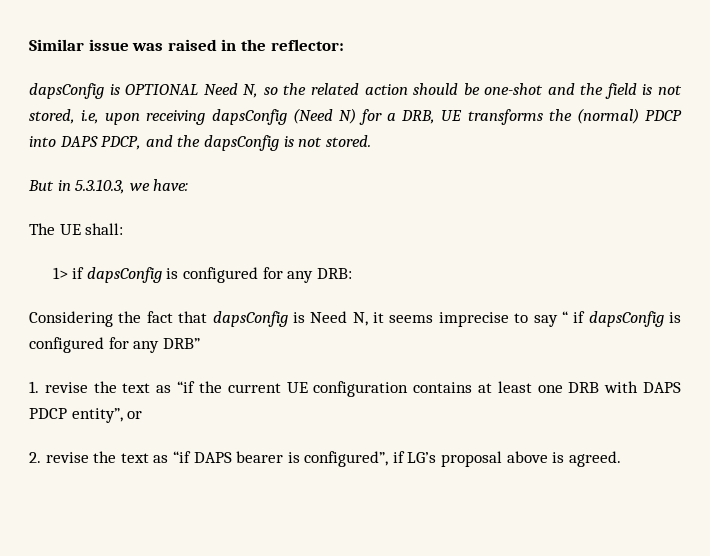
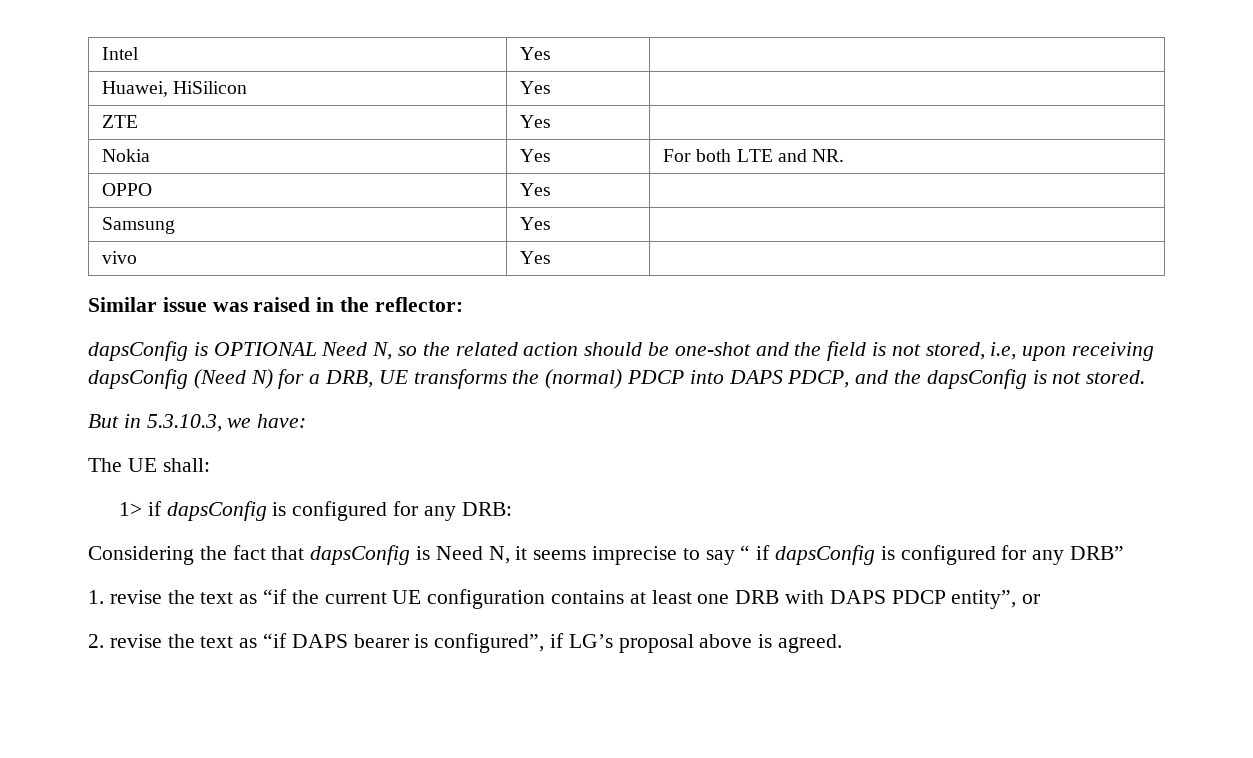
(29, 45) none -> [101,47,139,60] [519,47,551,60] [101,81,248,97] [519,81,551,94] [101,115,138,128] [519,115,551,128] [101,149,150,162] [519,149,551,162] [662,149,845,162] [101,183,152,196] [519,183,551,196] [101,217,175,234] [519,217,551,230] [101,251,137,264] [519,251,551,264] Intel | Yes | // Huawei, HiSilicon | Yes | // ZTE | Yes | // Nokia | Yes | For both LTE and NR. // OPPO | Yes | // Samsung | Yes | // vivo | Yes | //

